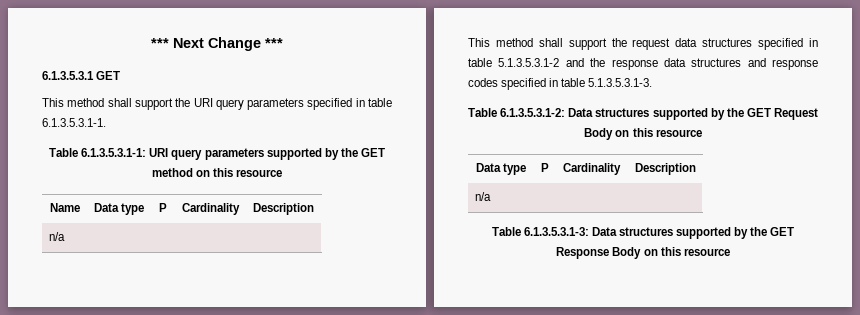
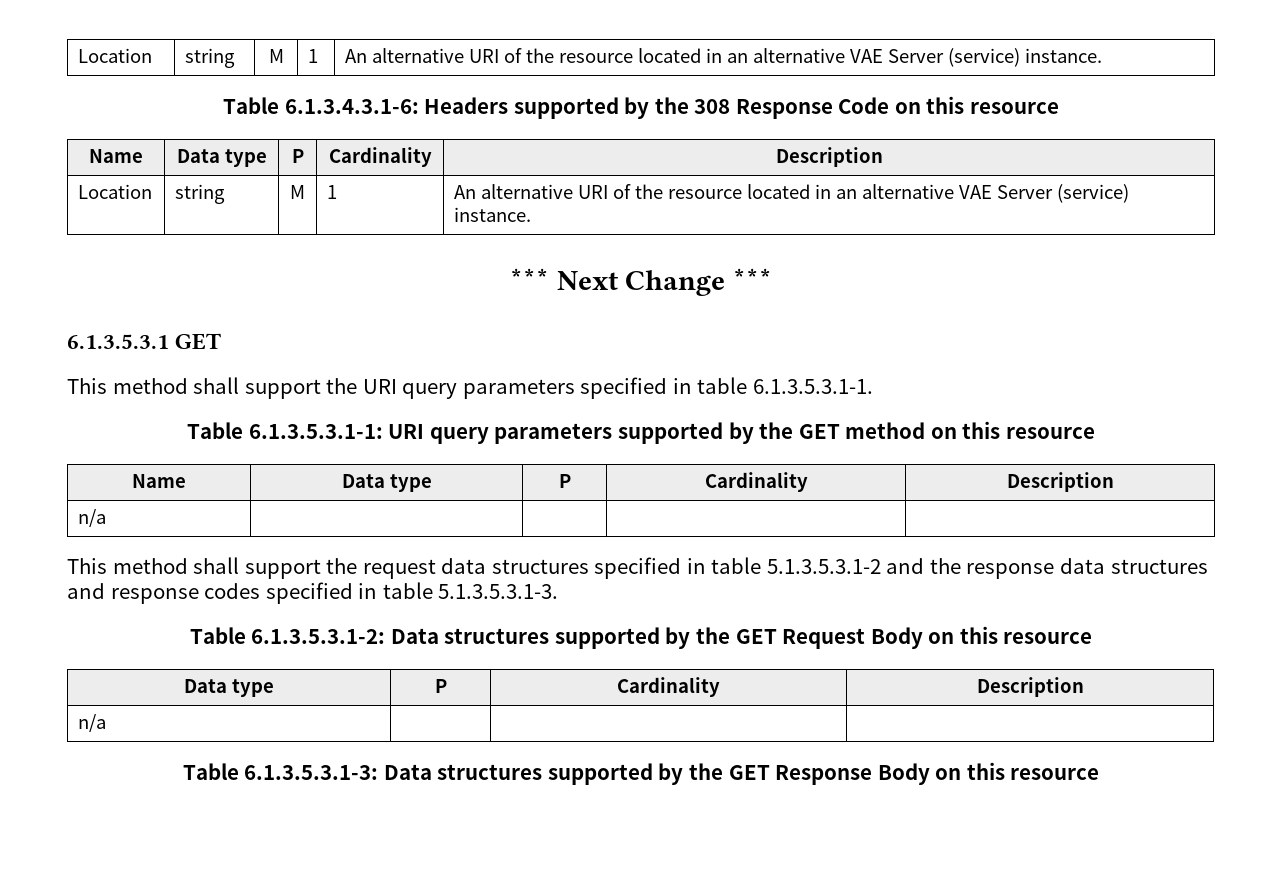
(151, 43) none -> [78,48,153,63] [185,48,236,68] [268,49,284,63] [308,49,319,63] [345,48,1103,67] [223,96,1059,119] [89,149,143,163] [176,149,267,167] [291,149,304,163] [328,147,432,167] [775,147,883,167] [78,184,153,199] [175,184,226,204] [290,185,305,199] [327,185,338,199] [454,184,1130,203] [454,207,532,222] Location | string | M | 1 | An alternative URI of the resource located in an alternative VAE Server (service) instance. // Table 6.1.3.4.3.1-6: Headers supported by the 308 Response Code on this resource // Name | Data type | P | Cardinality | Description // Location | string | M | 1 | An alternative URI of the resource located in an alternative VAE Server (service) instance. //

